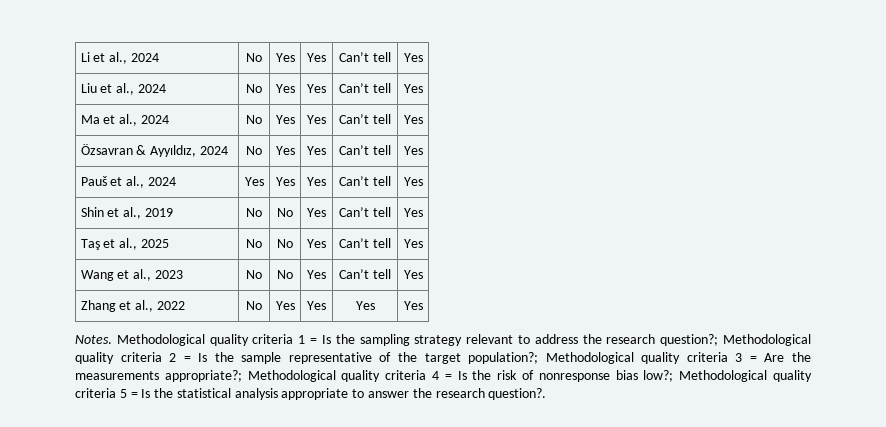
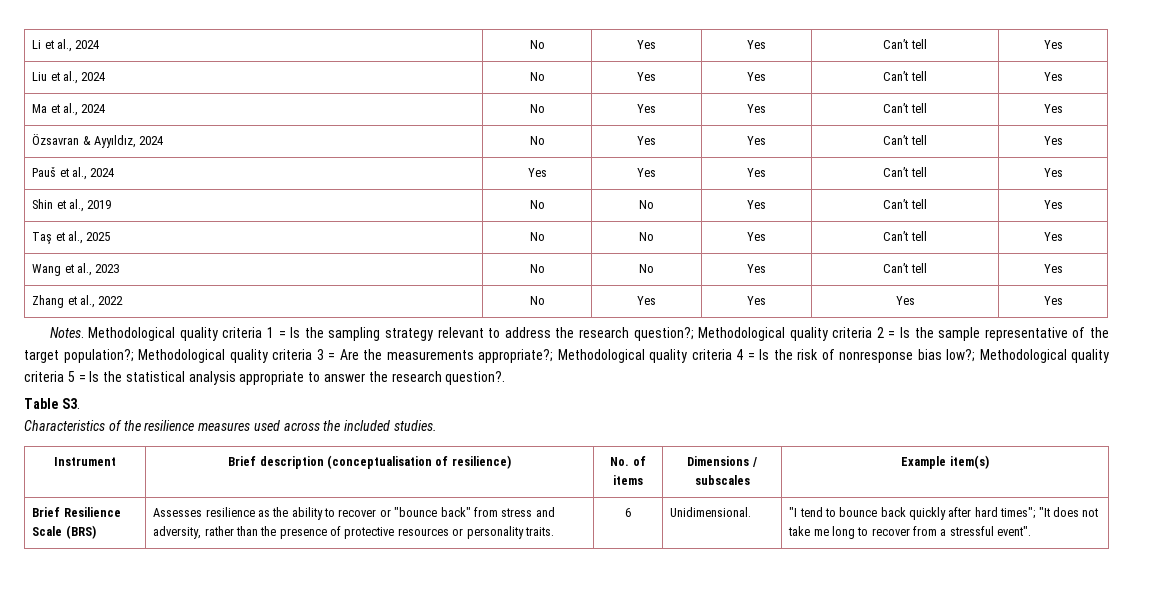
(547, 394) none -> [24,398,80,409] [24,420,438,431] [54,457,116,466] [228,455,511,469] [610,456,646,466] [613,475,643,485] [687,456,757,467] [694,475,750,485] [901,455,989,469] [32,507,121,517] [32,525,96,539] [153,507,555,520] [153,526,554,539] [625,508,631,517] [670,507,752,517] [789,507,1099,520] [788,526,1032,539] // Table S3. // Characteristics of the resilience measures used across the included studies. // Instrument | Brief description (conceptualisation of resilience) | No. of items | Dimensions / subscales | Example item(s) // Brief Resilience Scale (BRS) | Assesses resilience as the ability to recover or "bounce back" from stress and adversity, rather than the presence of protective resources or personality traits. | 6 | Unidimensional. | "I tend to bounce back quickly after hard times"; "It does not take me long to recover from a stressful event".

